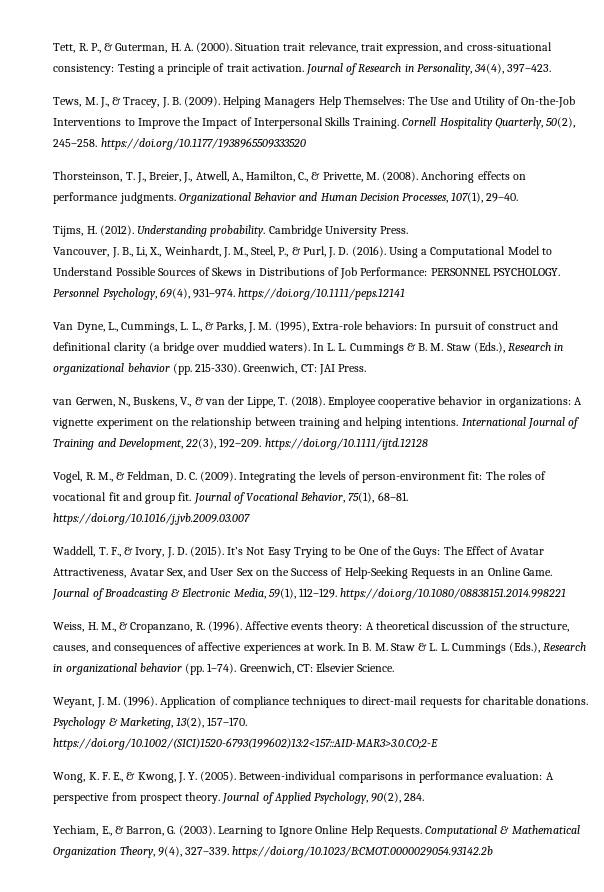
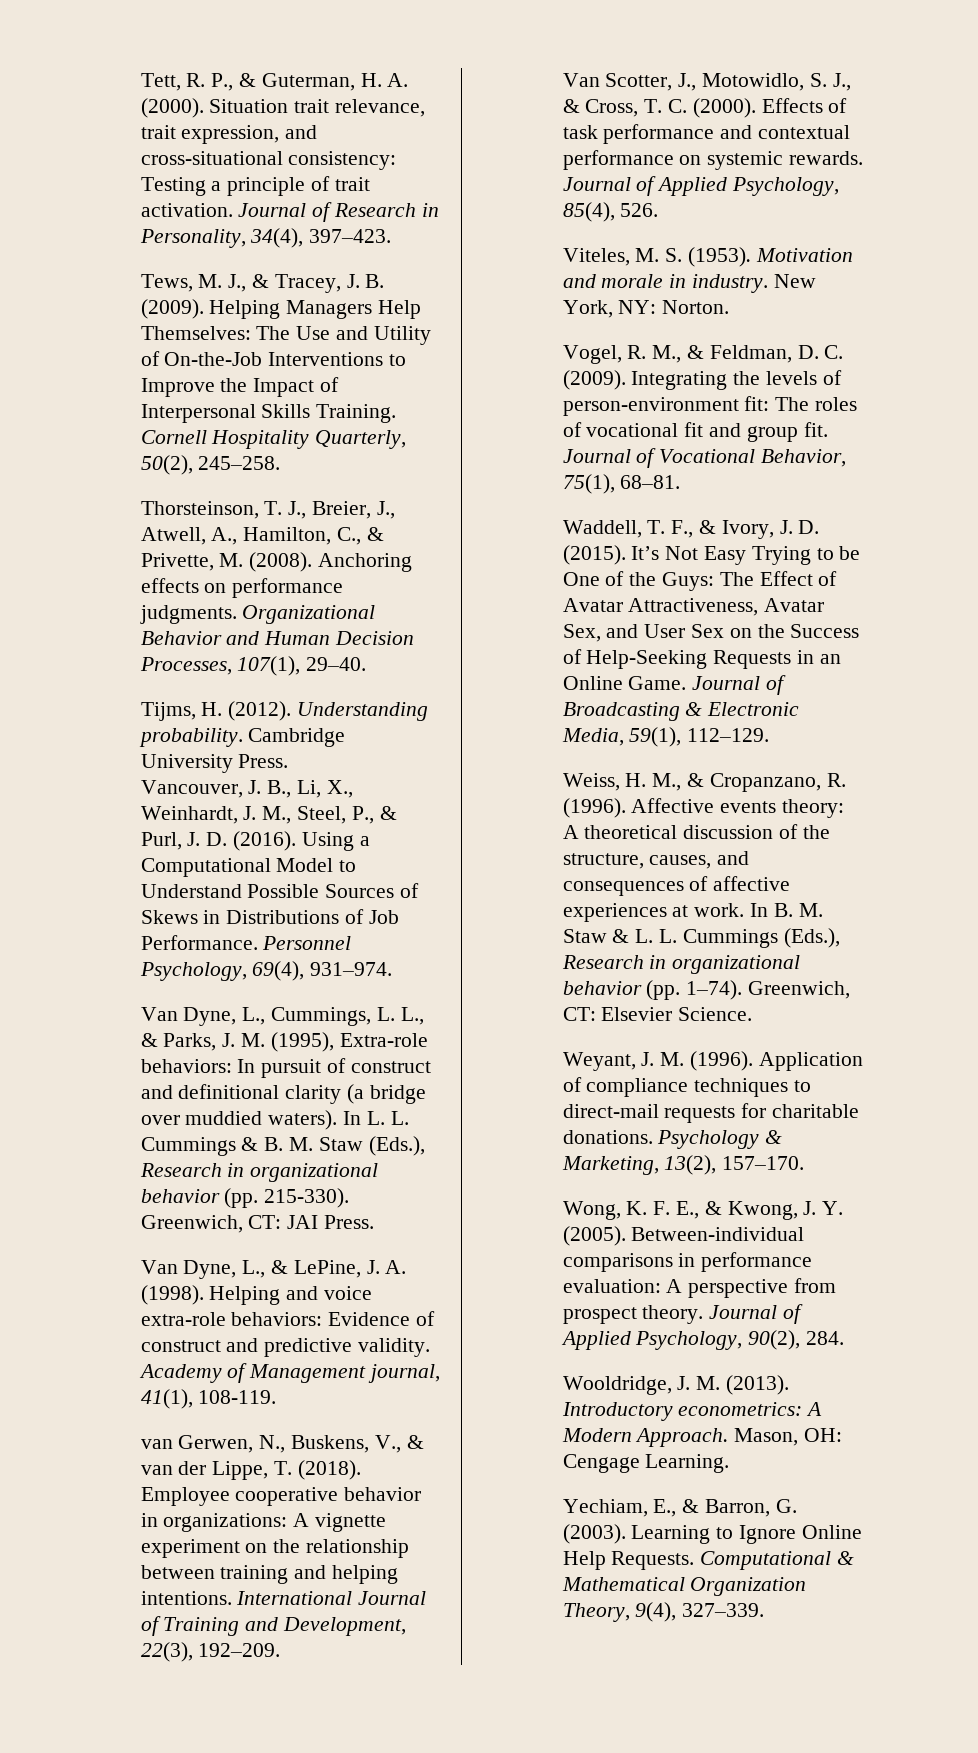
[100,138,306,150] https://doi.org/10.1177/1938965509333520 -> (281, 463) none
[360,267,560,276] Performance: PERSONNEL PSYCHOLOGY. -> [140,935,258,950] Performance.
[238,288,406,300] https://doi.org/10.1111/peps.12141 -> (393, 969) none
(366, 368) none -> [140,1260,407,1279] [140,1285,372,1305] [140,1311,435,1326] [140,1338,430,1357] [138,1363,440,1383] [140,1389,277,1409] // Van Dyne, L., & LePine, J. A. (1998). Helping and voice extra-role behaviors: Evidence of construct and predictive validity. Academy of Management journal, 41(1), 108-119.
[264,438,428,450] https://doi.org/10.1111/ijtd.12128 -> [562,73,851,91] [562,98,848,118] [562,124,850,144] [562,150,863,170] [562,176,839,196] [562,202,659,222] [562,247,853,267] [562,274,816,293] [562,300,730,318] // Van Scotter, J., Motowidlo, S. J., & Cross, T. C. (2000). Effects of task performance and contextual performance on systemic rewards. Journal of Applied Psychology, 85(4), 526. // Viteles, M. S. (1953). Motivation and morale in industry. New York, NY: Norton.
[53,513,251,525] https://doi.org/10.1016/j.jvb.2009.03.007 -> (681, 482) none
[340,588,567,600] https://doi.org/10.1080/08838151.2014.998221 -> (770, 735) none
[53,738,439,750] https://doi.org/10.1002/(SICI)1520-6793(199602)13:2<157::AID-MAR3>3.0.CO;2-E -> (805, 1163) none
(425, 797) none -> [562,1375,789,1395] [561,1402,823,1421] [561,1428,842,1447] [562,1454,730,1473] // Wooldridge, J. M. (2013). Introductory econometrics: A Modern Approach. Mason, OH: Cengage Learning.
[232,846,494,858] https://doi.org/10.1023/B:CMOT.0000029054.93142.2b -> (765, 1610) none

